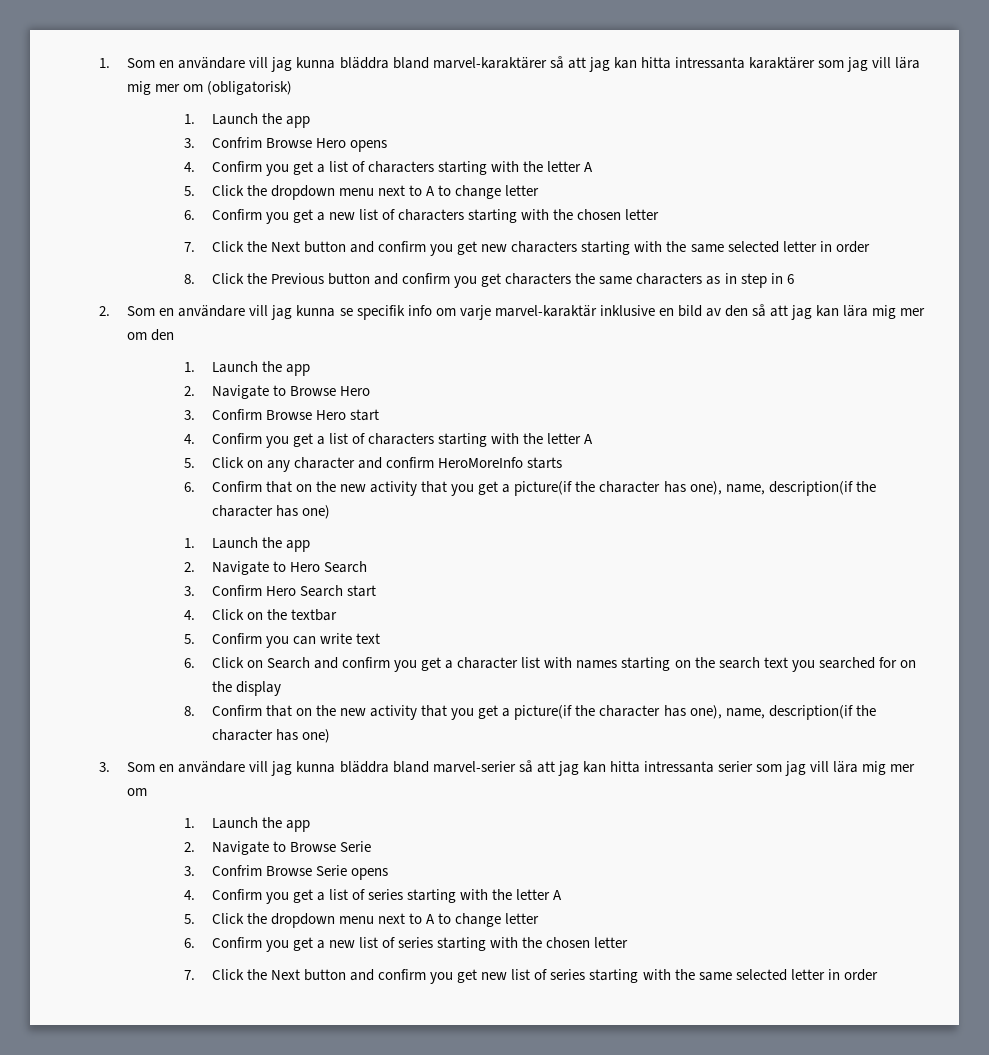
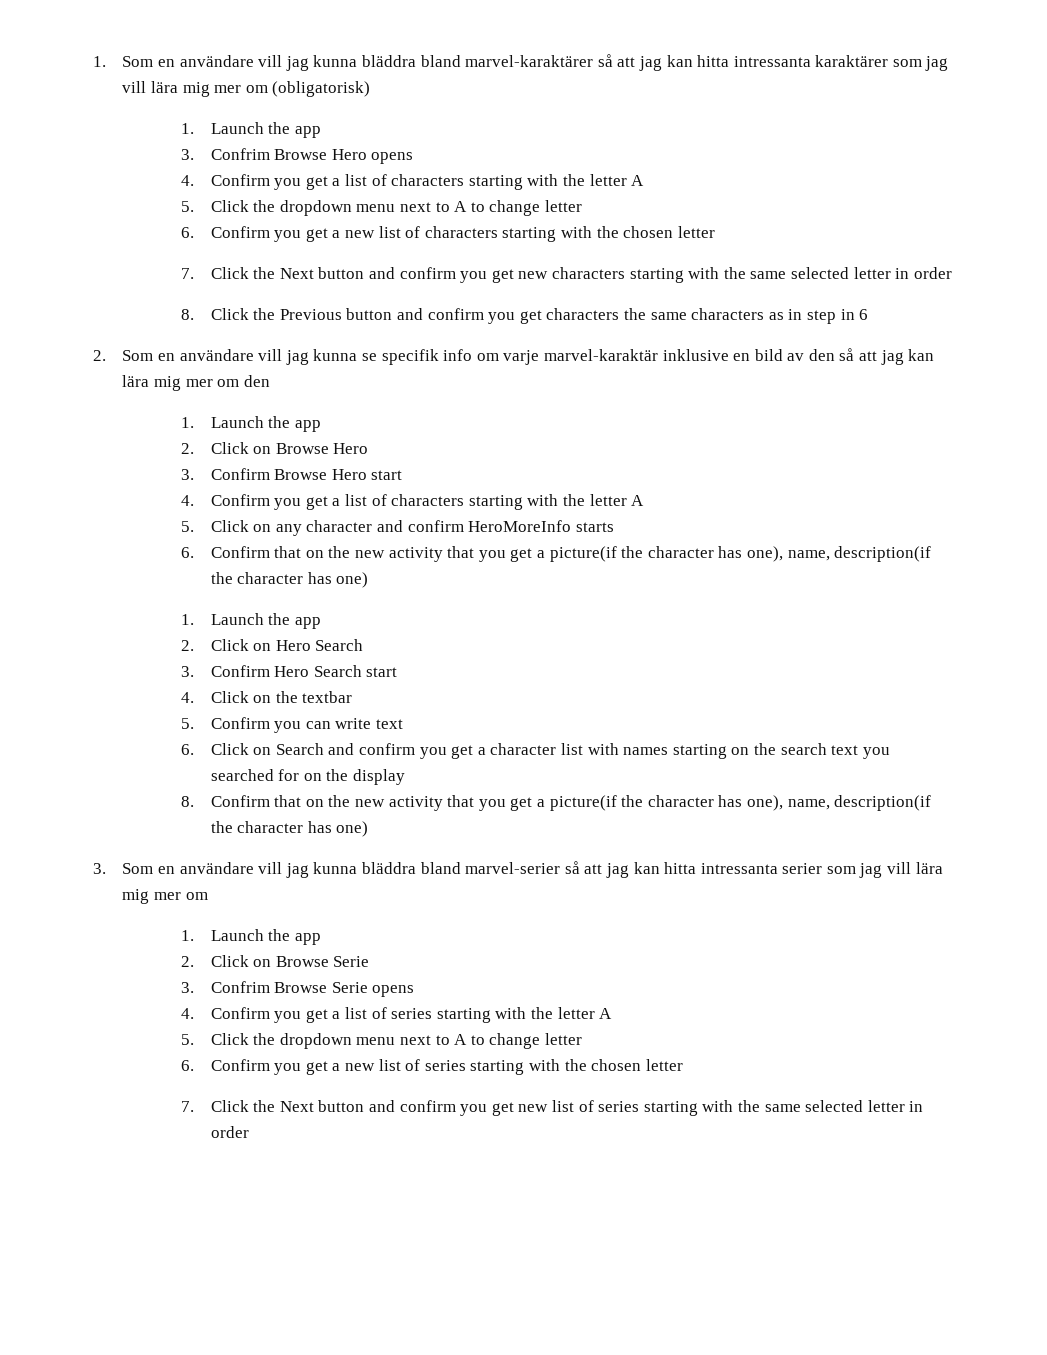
[211,385,286,399] Navigate to -> [210,442,272,454] Click on
[211,561,286,575] Navigate to -> [210,639,272,651] Click on
[211,841,286,855] Navigate to -> [210,955,272,967] Click on

